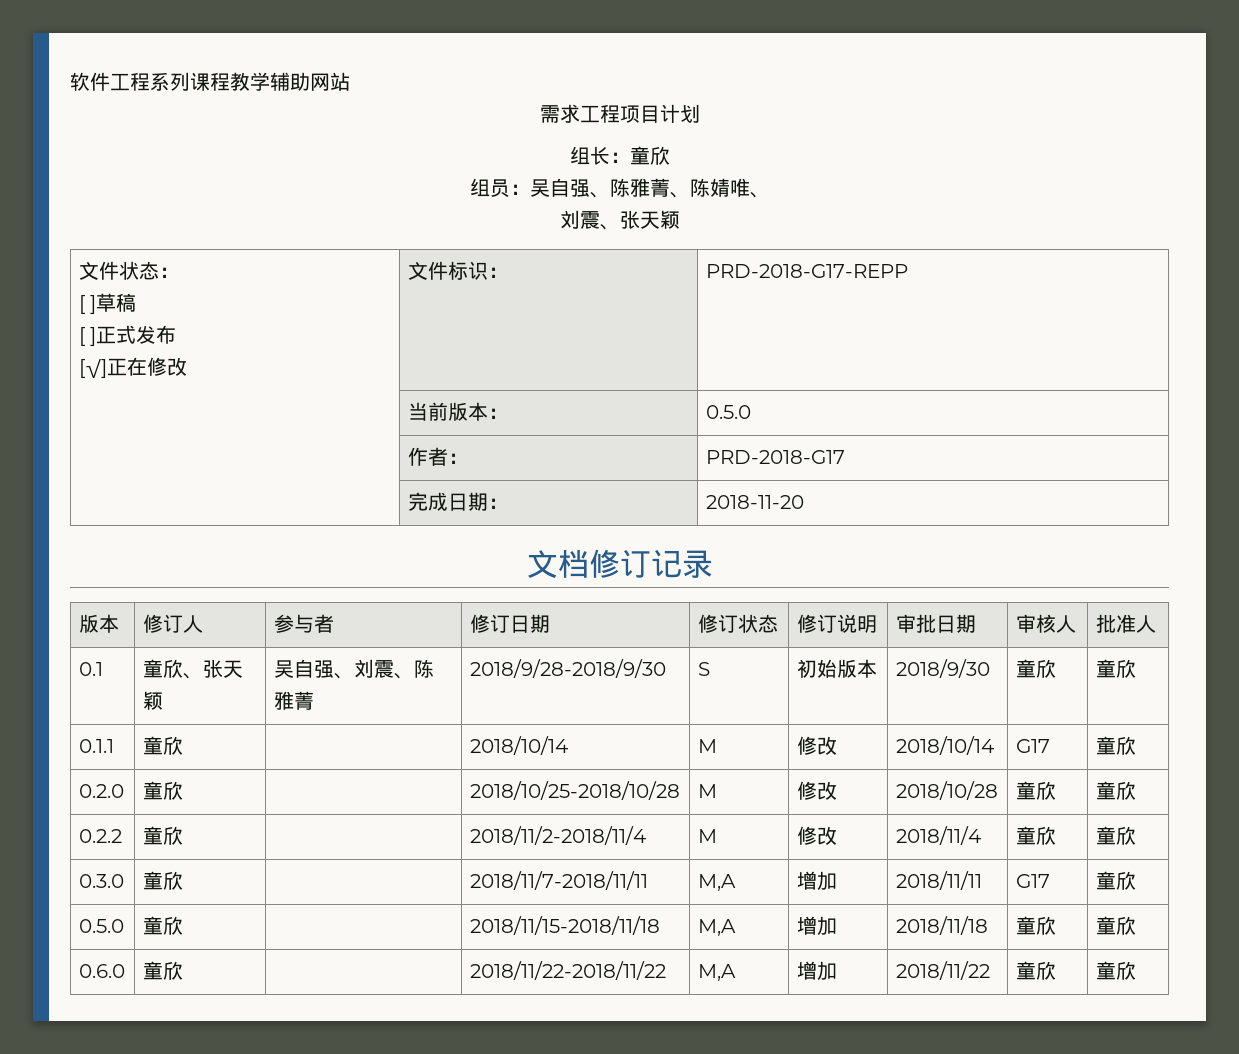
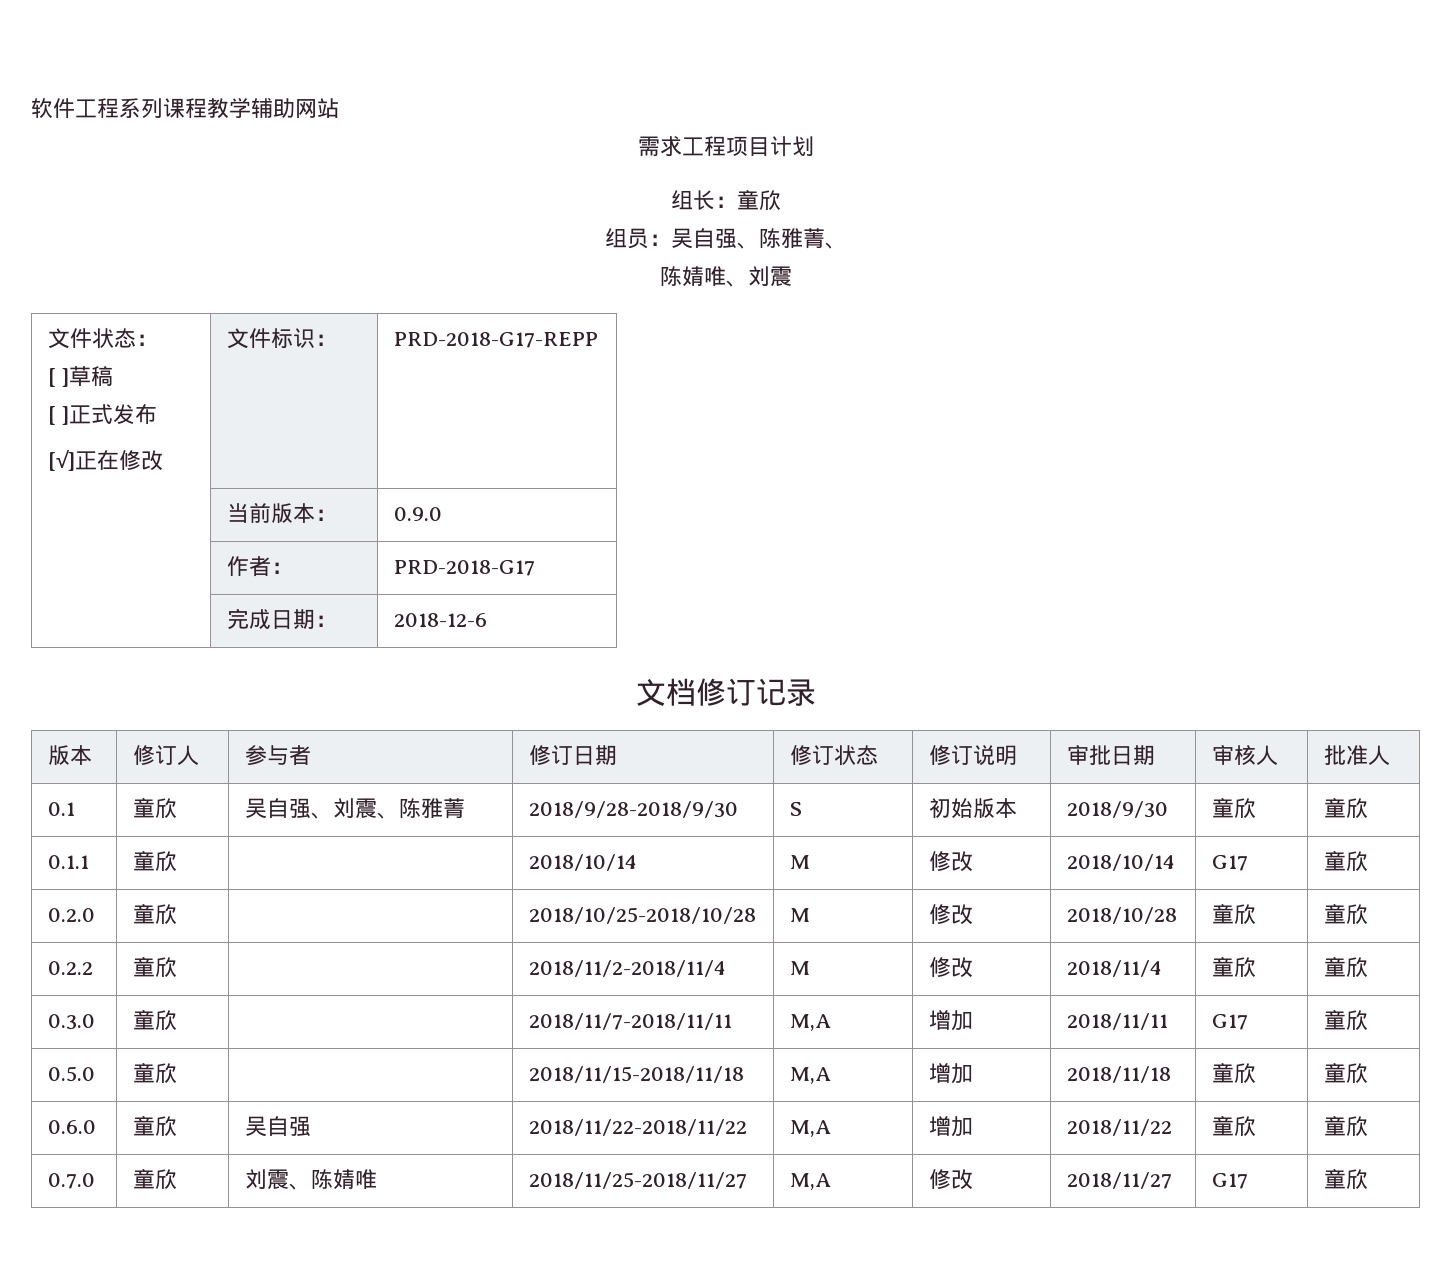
(690, 195) none -> (847, 245) //
[559,210,680,230] // 刘震、张天颖 -> [747,266,792,286] 刘震
[705,405,751,419] 0.5.0 -> [393,507,442,521] 0.9.0
[705,495,804,509] 2018-11-20 -> [393,613,487,627] 2018-12-6
[182,659,243,679] [142,691,163,710] 、张天颖 -> (177, 808) none
(183, 970) none -> [244,1116,311,1137] 吴自强
(1136, 970) none -> [47,1173,95,1189] [132,1168,177,1189] [244,1169,377,1190] [528,1172,747,1189] [789,1173,831,1190] [928,1169,973,1190] [1066,1172,1172,1189] [1211,1173,1248,1189] [1323,1168,1368,1189] // 0.7.0 | 童欣 | 刘震、陈婧唯 | 2018/11/25-2018/11/27 | M,A | 修改 | 2018/11/27 | G17 | 童欣

